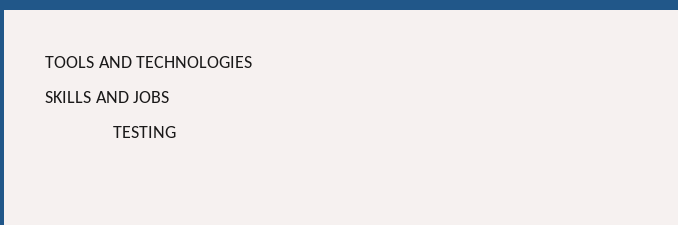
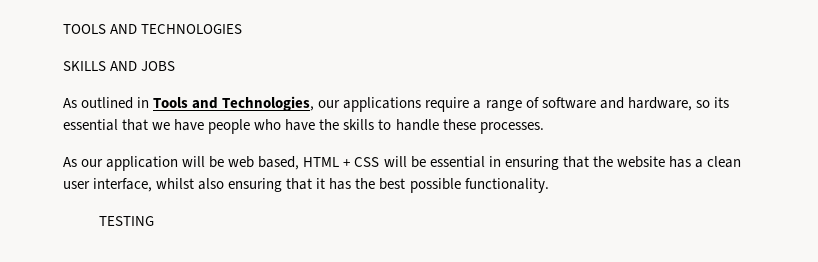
(170, 97) none -> [63,96,729,112] [63,119,544,134] [63,156,741,171] [63,178,549,193] // As outlined in Tools and Technologies, our applications require a range of software and hardware, so its essential that we have people who have the skills to handle these processes. // As our application will be web based, HTML + CSS will be essential in ensuring that the website has a clean user interface, whilst also ensuring that it has the best possible functionality.

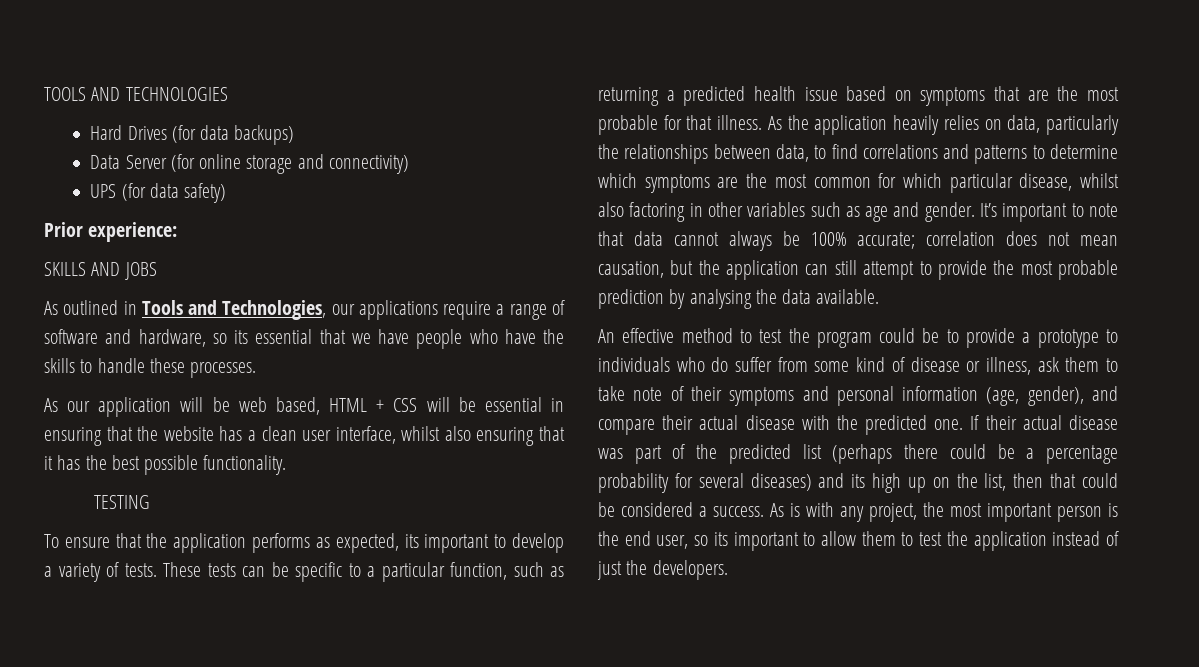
(243, 29) none -> [90,125,295,145] [90,154,409,174] [90,183,227,203] [44,222,178,242] // Hard Drives (for data backups) // Data Server (for online storage and connectivity) // UPS (for data safety) // Prior experience:
(155, 221) none -> [44,533,564,553] [44,562,564,582] [598,86,1119,106] [598,115,1119,135] [598,144,1118,164] [598,173,1119,193] [598,202,1118,222] [598,231,1118,251] [598,260,1118,280] [598,289,880,309] [598,328,1119,348] [598,357,1118,375] [598,386,1118,406] [598,415,1118,435] [598,444,1118,464] [598,473,1118,493] [598,502,1118,522] [598,531,1119,551] [597,560,728,580] // To ensure that the application performs as expected, its important to develop a variety of tests. These tests can be specific to a particular function, such as returning a predicted health issue based on symptoms that are the most probable for that illness. As the application heavily relies on data, particularly the relationships between data, to find correlations and patterns to determine which symptoms are the most common for which particular disease, whilst also factoring in other variables such as age and gender. It’s important to note that data cannot always be 100% accurate; correlation does not mean causation, but the application can still attempt to provide the most probable prediction by analysing the data available. // An effective method to test the program could be to provide a prototype to individuals who do suffer from some kind of disease or illness, ask them to take note of their symptoms and personal information (age, gender), and compare their actual disease with the predicted one. If their actual disease was part of the predicted list (perhaps there could be a percentage probability for several diseases) and its high up on the list, then that could be considered a success. As is with any project, the most important person is the end user, so its important to allow them to test the application instead of just the developers.

